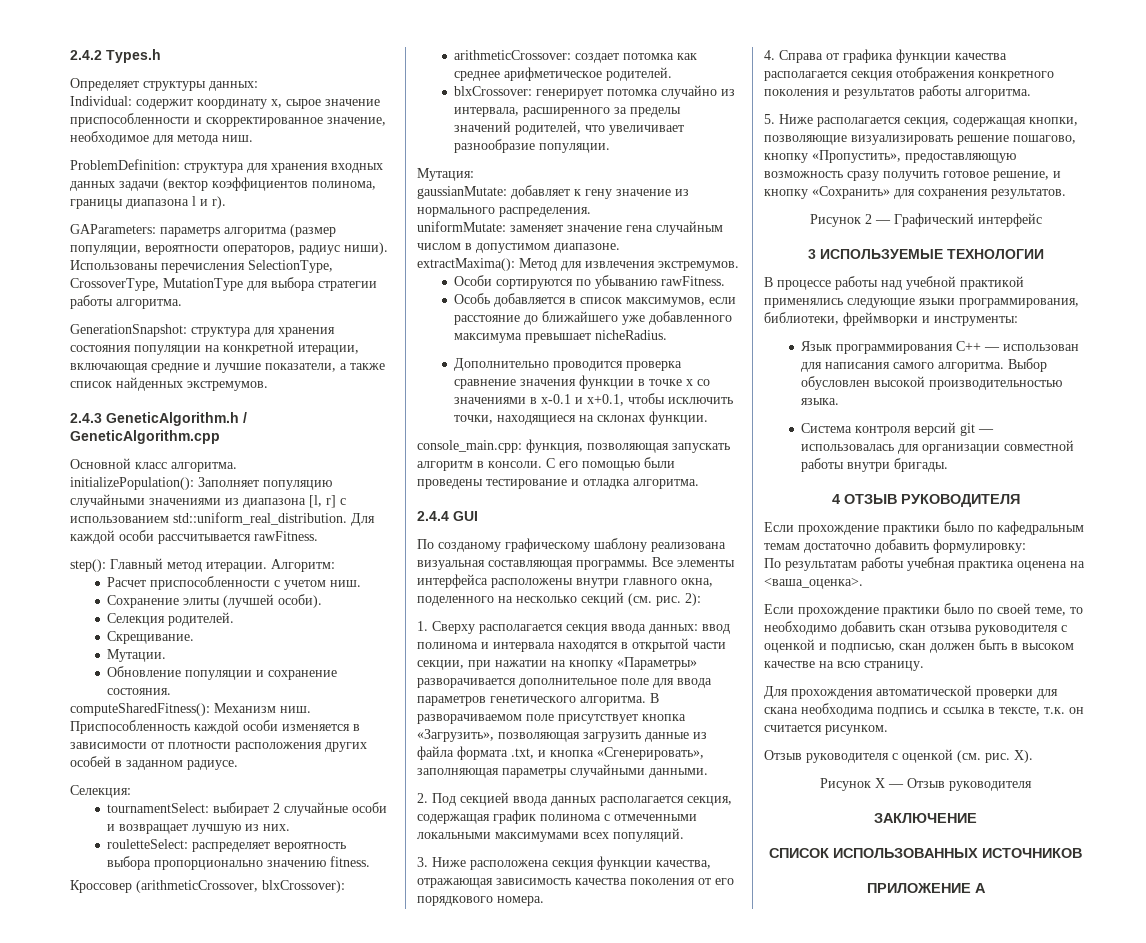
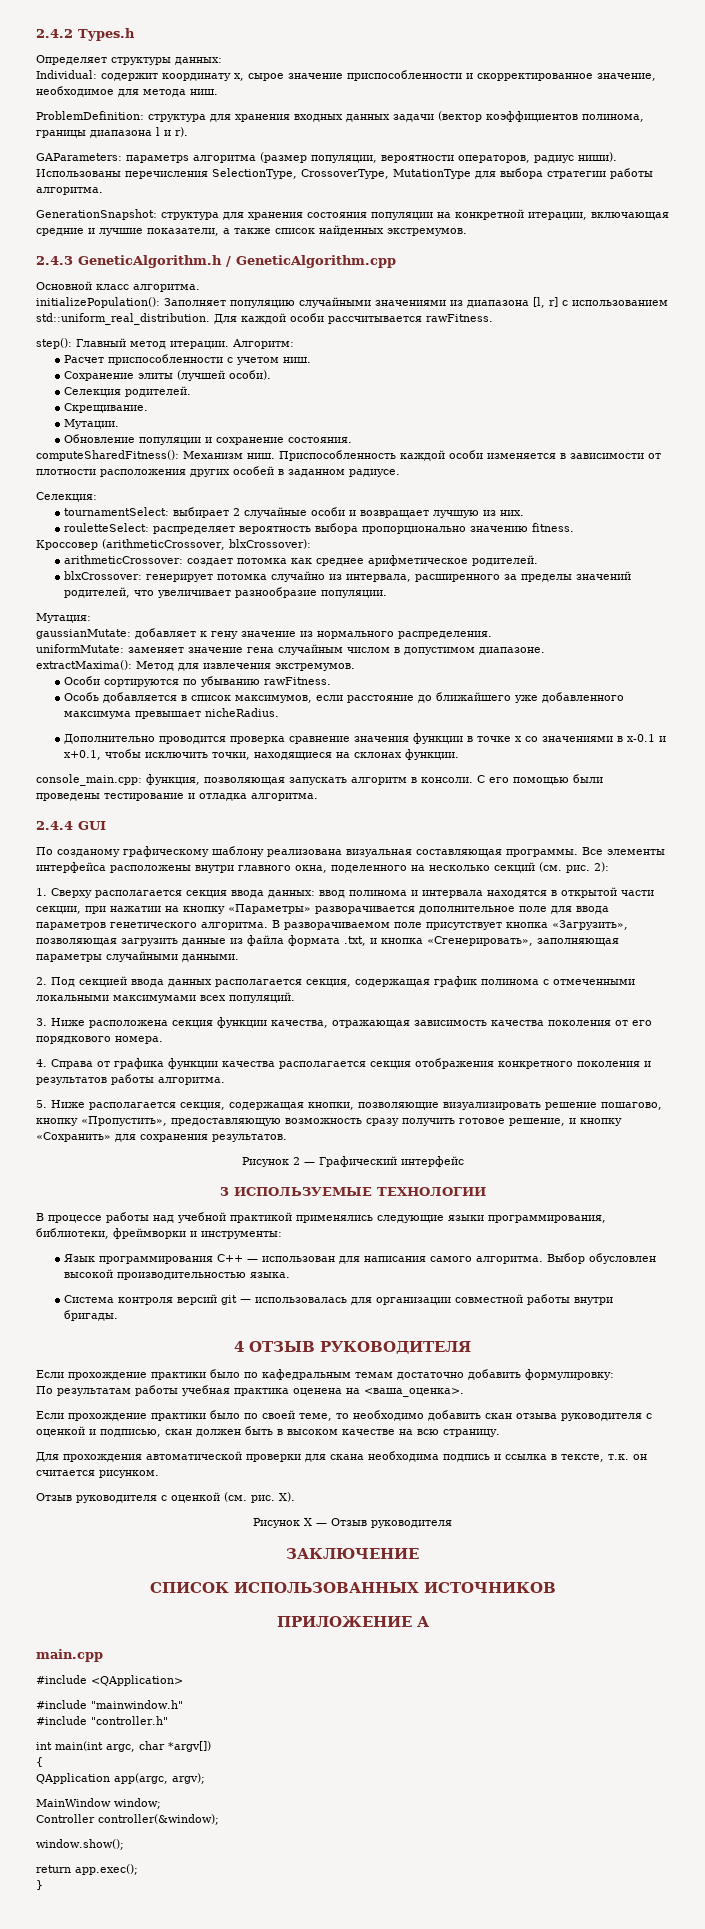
(986, 888) none -> [36,1649,103,1662] [36,1675,183,1686] [36,1700,183,1709] [36,1716,168,1725] [36,1741,211,1752] [36,1757,43,1767] [36,1773,205,1784] [36,1798,161,1809] [36,1814,219,1825] [36,1839,124,1850] [36,1864,138,1875] [36,1880,43,1890] // main.cpp // #include <QApplication> // #include "mainwindow.h" // #include "controller.h" // int main(int argc, char *argv[]) // { // QApplication app(argc, argv); // MainWindow window; // Controller controller(&window); // window.show(); // return app.exec(); // }

